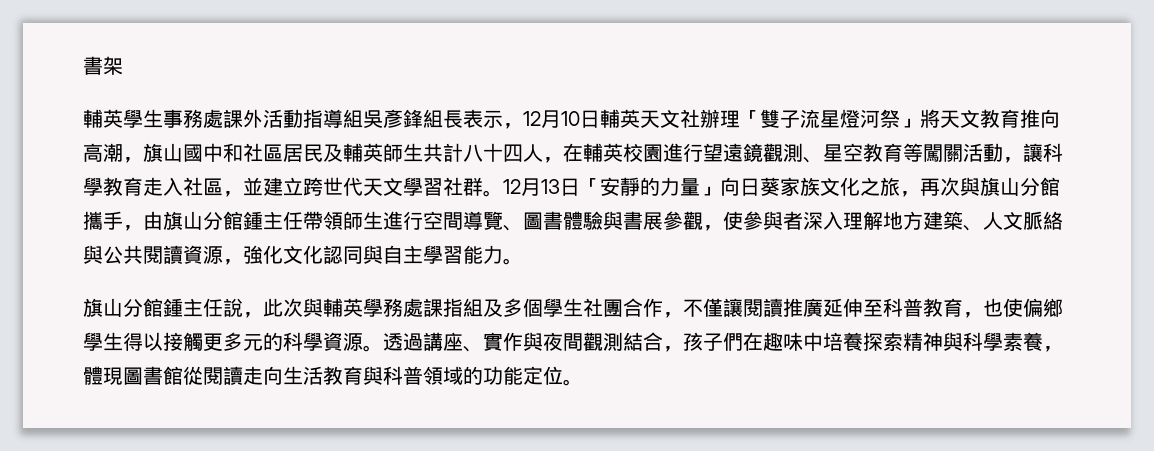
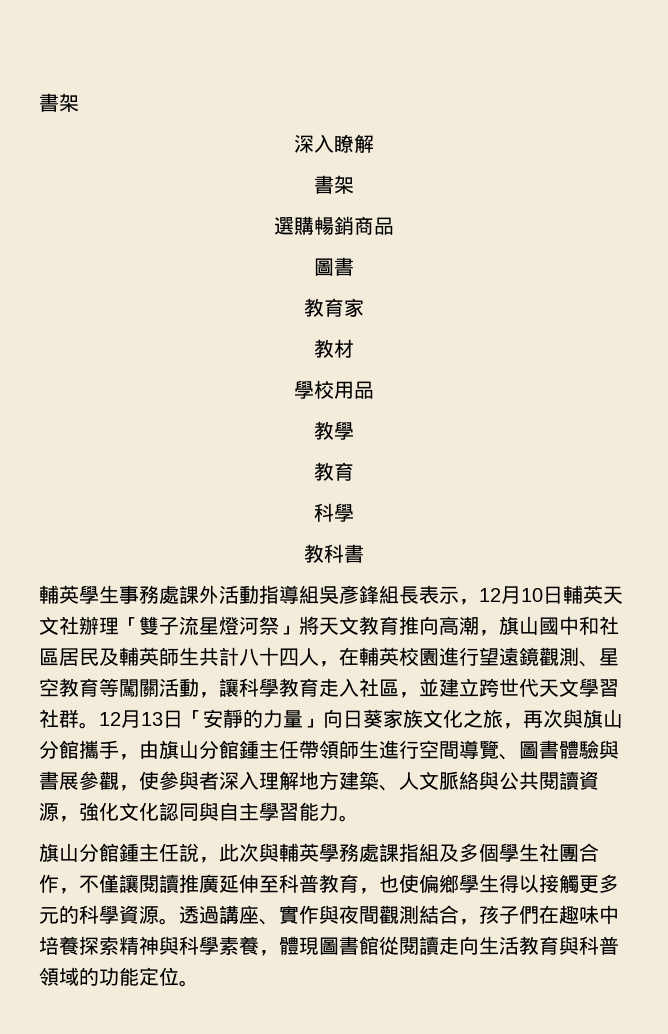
[83,56,123,75] 書架 -> [39,93,79,112] [294,134,374,153] [314,175,354,194] [274,216,394,235] [314,257,354,276] [304,298,364,317] [314,339,354,358] [294,380,374,399] [314,421,354,440] [314,462,354,481] [314,503,354,522] [304,544,364,563] 書架 // 深入瞭解 // 書架 // 選購暢銷商品 // 圖書 // 教育家 // 教材 // 學校用品 // 教學 // 教育 // 科學 // 教科書

